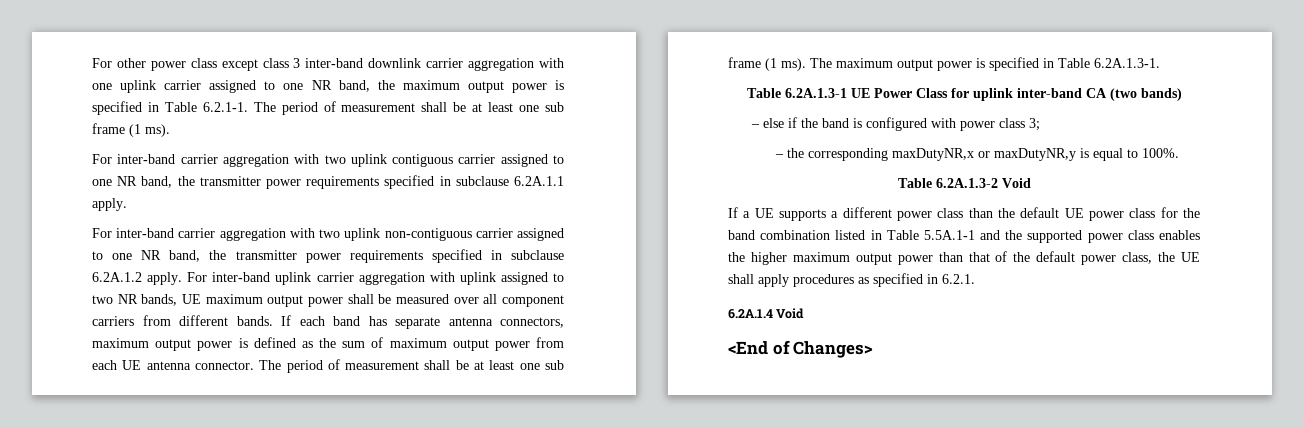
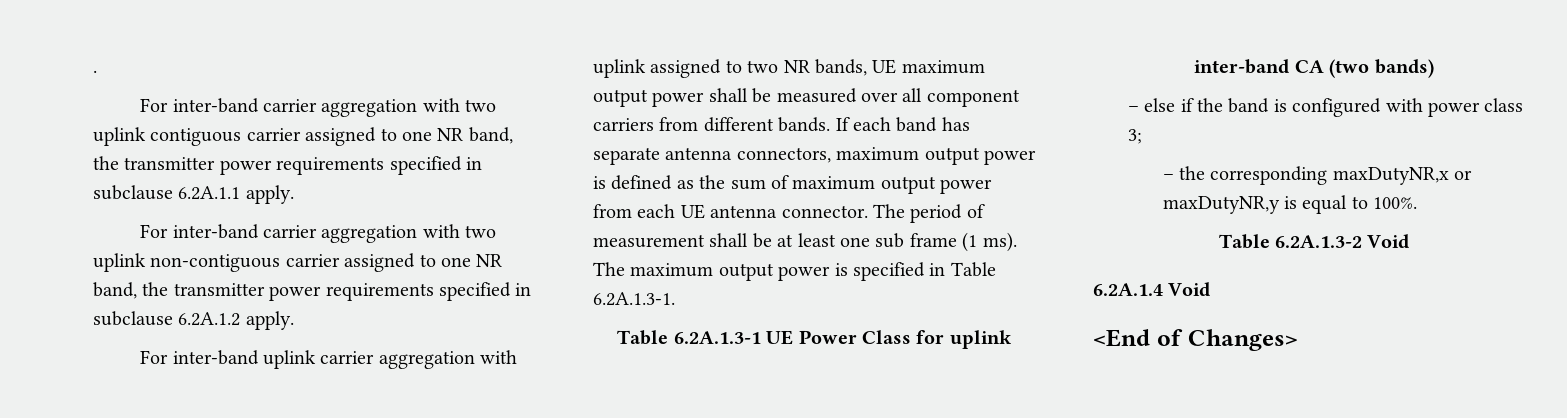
[92,58,565,71] [92,80,564,93] [92,101,564,115] [92,123,170,137] For other power class except class 3 inter-band downlink carrier aggregation with one uplink carrier assigned to one NR band, the maximum output power is specified in Table 6.2.1-1. The period of measurement shall be at least one sub frame (1 ms). -> [93,70,97,73] .
(183, 278) none -> (294, 320) //
[728,207,1200,221] [728,230,1200,243] [728,251,1200,265] [728,273,975,287] // If a UE supports a different power class than the default UE power class for the band combination listed in Table 5.5A.1-1 and the supported power class enables the higher maximum output power than that of the default power class, the UE shall apply procedures as specified in 6.2.1. -> (1410, 241) none

